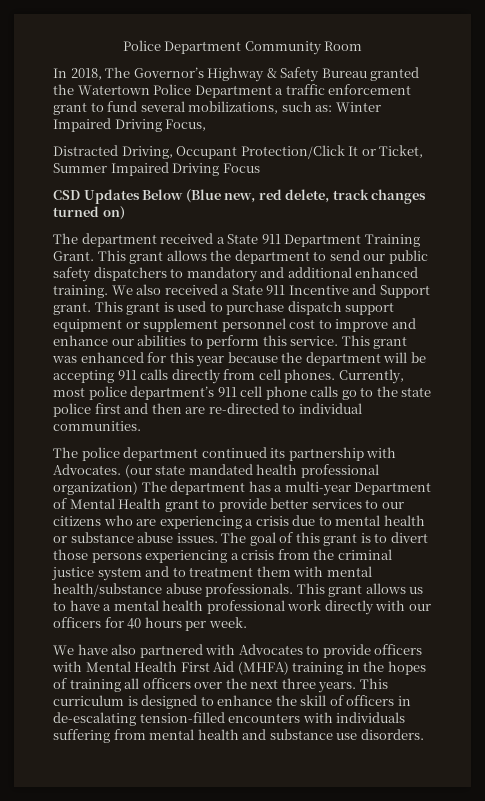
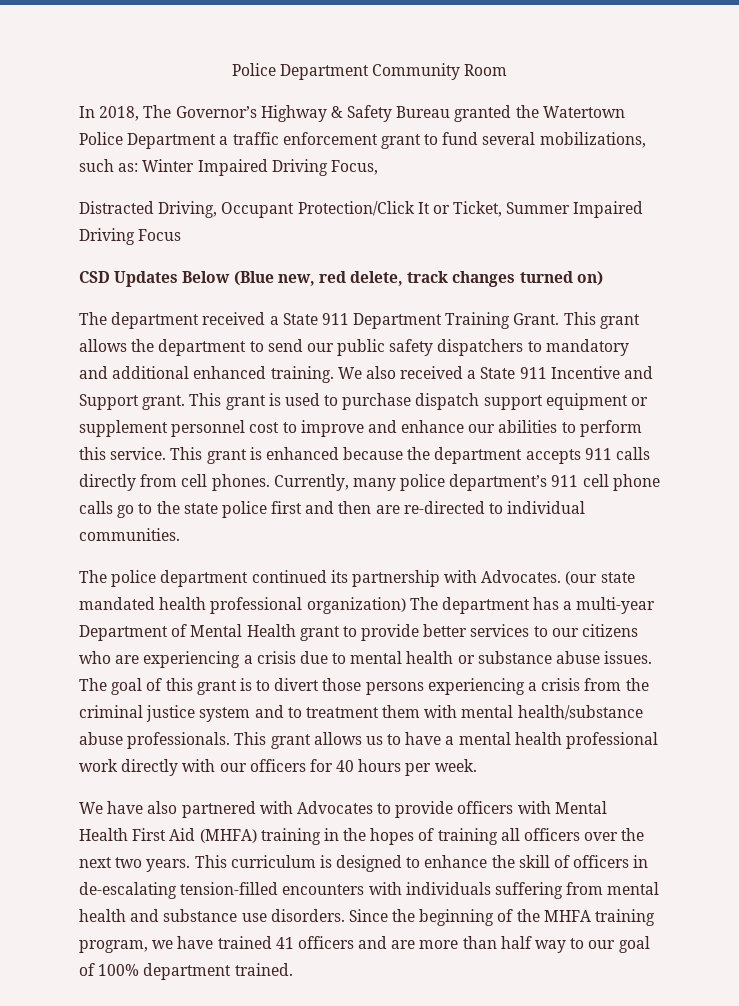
[52,352,426,367] [53,370,114,383] was enhanced for this year because the department will be accepting -> [249,447,581,464] is enhanced because the department accepts
[53,387,85,397] most -> [352,478,396,491] many
[281,678,316,689] three -> [115,857,143,868] two
(424, 734) none -> [348,909,656,926] [79,936,650,953] [79,963,293,980] Since the beginning of the MHFA training program, we have trained 41 officers and are more than half way to our goal of 100% department trained.

